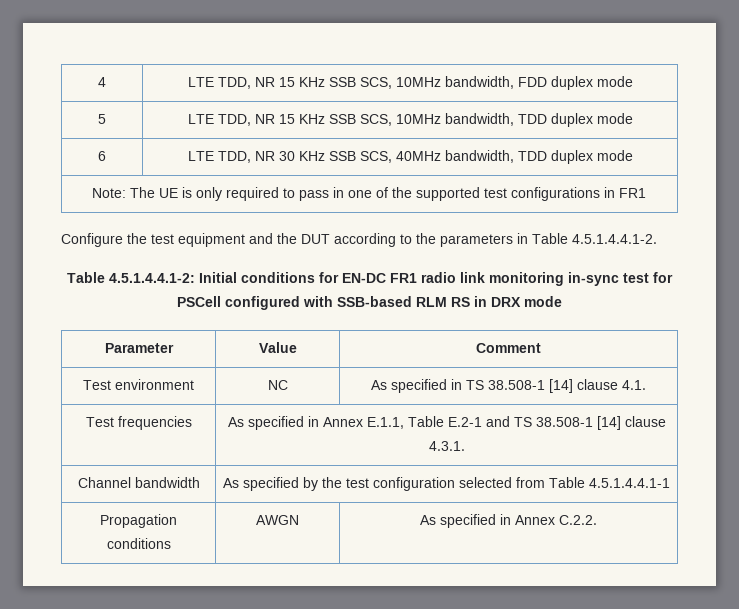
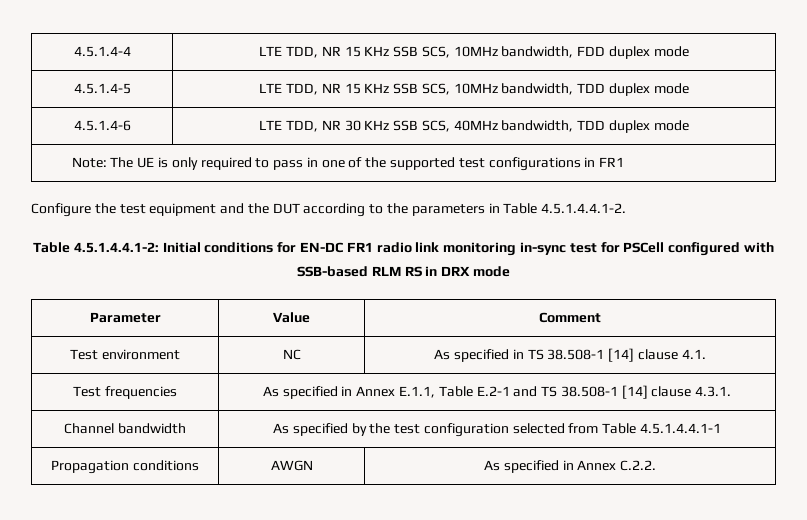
[98,77,106,87] 4 -> [73,46,131,57] 4.5.1.4-4
[98,114,106,124] 5 -> [73,83,131,94] 4.5.1.4-5
[98,151,106,161] 6 -> [73,120,131,131] 4.5.1.4-6

